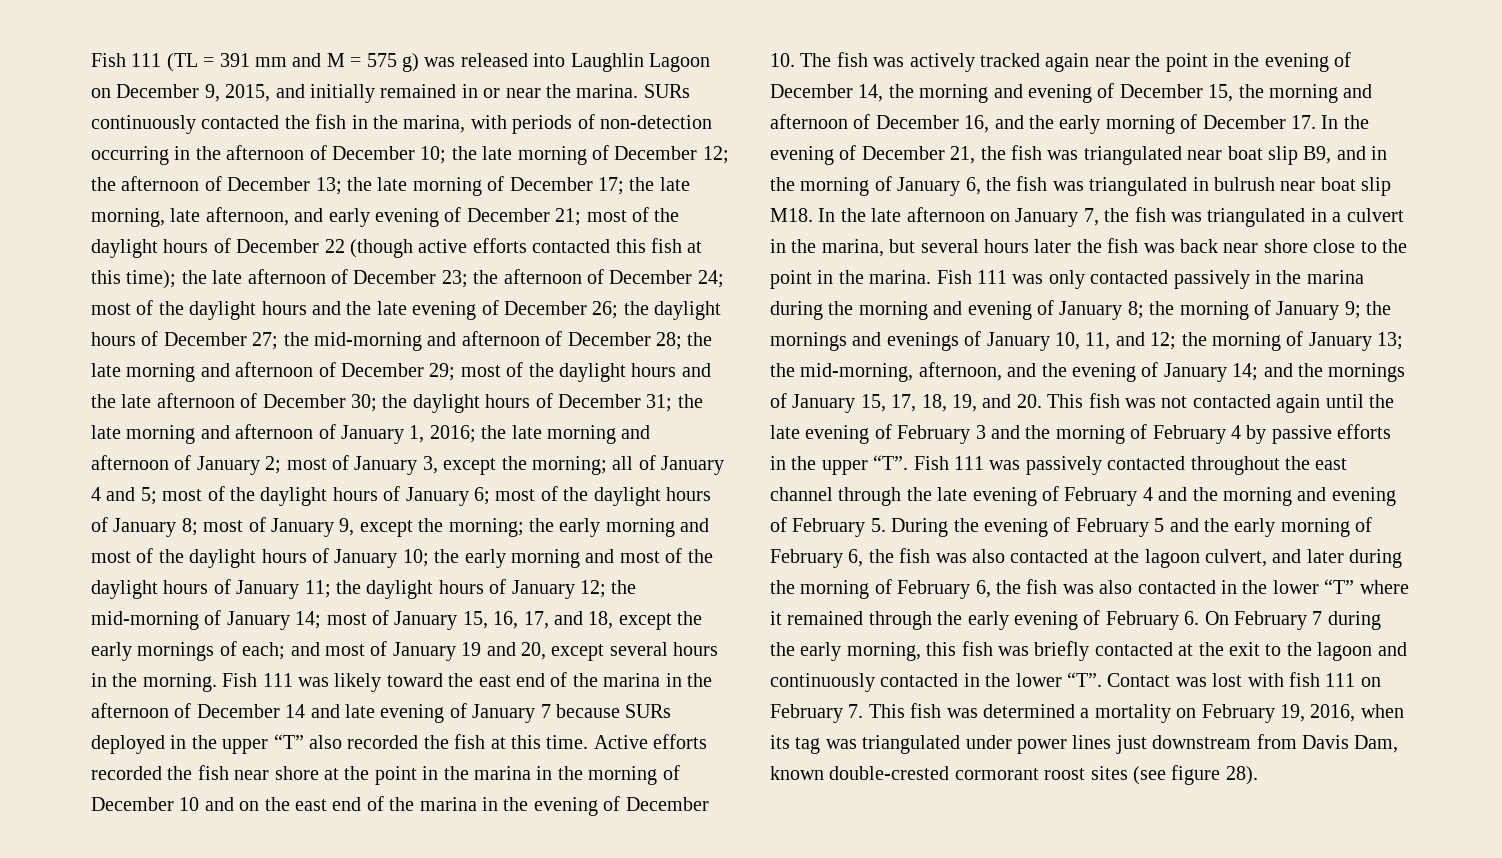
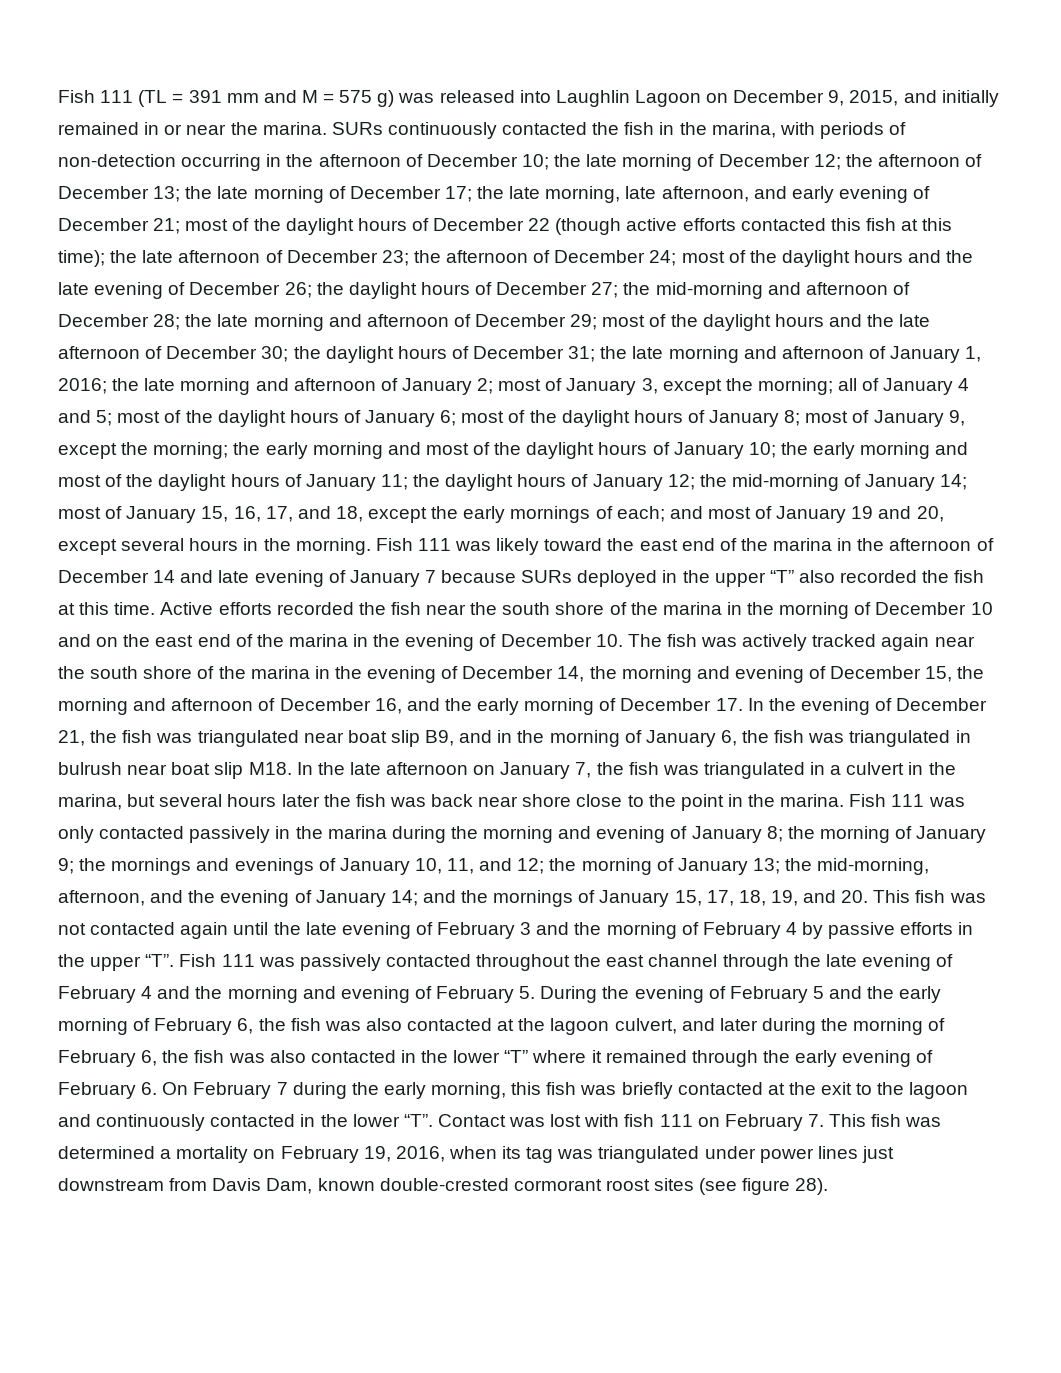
[274,766,439,785] shore at the point in -> [470,602,627,615] the south shore of
[1165,53,1208,72] point -> [90,666,310,679] south shore of the marina

